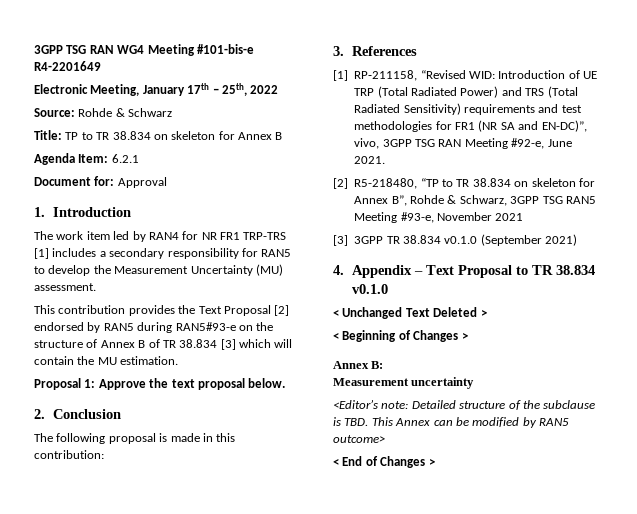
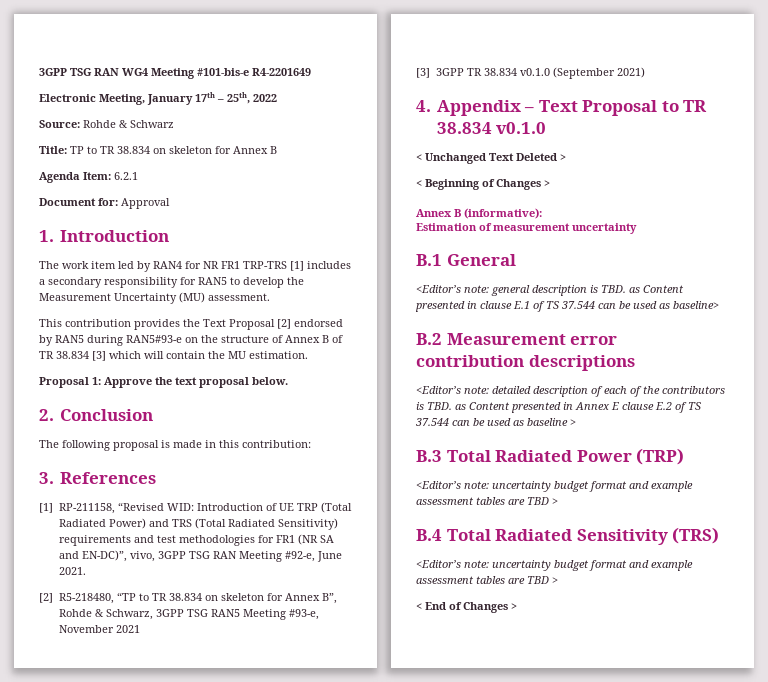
[371,361,384,369] [333,377,475,389] [333,399,506,409] B: // Measurement uncertainty // <Editor’s note: Detailed structure -> [454,208,542,219] [416,223,637,234] [416,254,516,266] [416,285,684,296] [415,301,719,312] [416,333,618,345] [416,355,635,371] [416,386,627,397] B (informative): // Estimation of measurement uncertainty // B.1 General // <Editor’s note: general description is TBD. as Content presented in clause E.1 of TS 37.544 can be used as baseline> // B.2 Measurement error contribution descriptions // <Editor’s note: detailed description of each
[543,400,596,409] [333,417,569,428] [333,435,385,443] subclause is TBD. This Annex can be modified by RAN5 outcome> -> [662,386,725,394] [416,402,702,413] [415,418,576,426] [416,448,685,465] [416,481,693,492] [416,497,558,505] [416,527,720,545] [416,560,693,571] [416,576,558,584] contributors is TBD. as Content presented in Annex E clause E.2 of TS 37.544 can be used as baseline > // B.3 Total Radiated Power (TRP) // <Editor’s note: uncertainty budget format and example assessment tables are TBD > // B.4 Total Radiated Sensitivity (TRS) // <Editor’s note: uncertainty budget format and example assessment tables are TBD >

